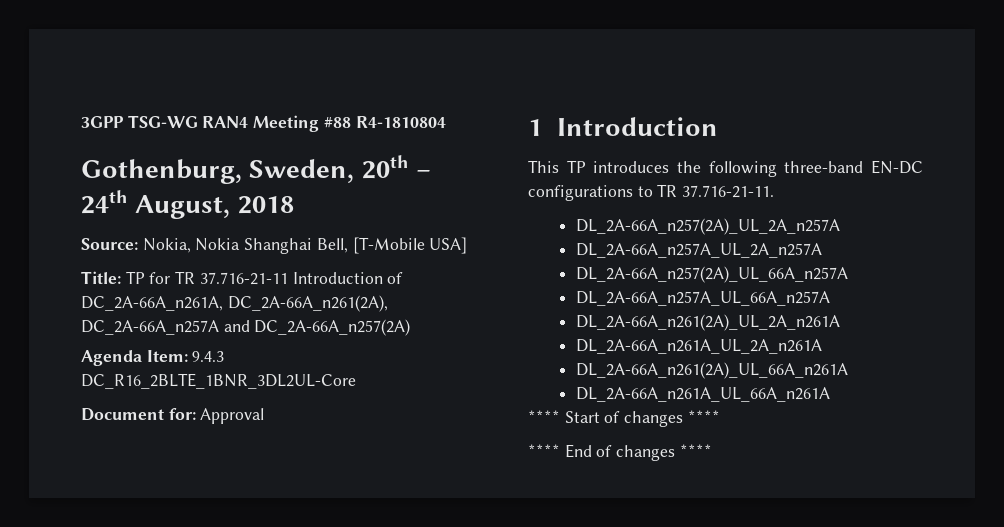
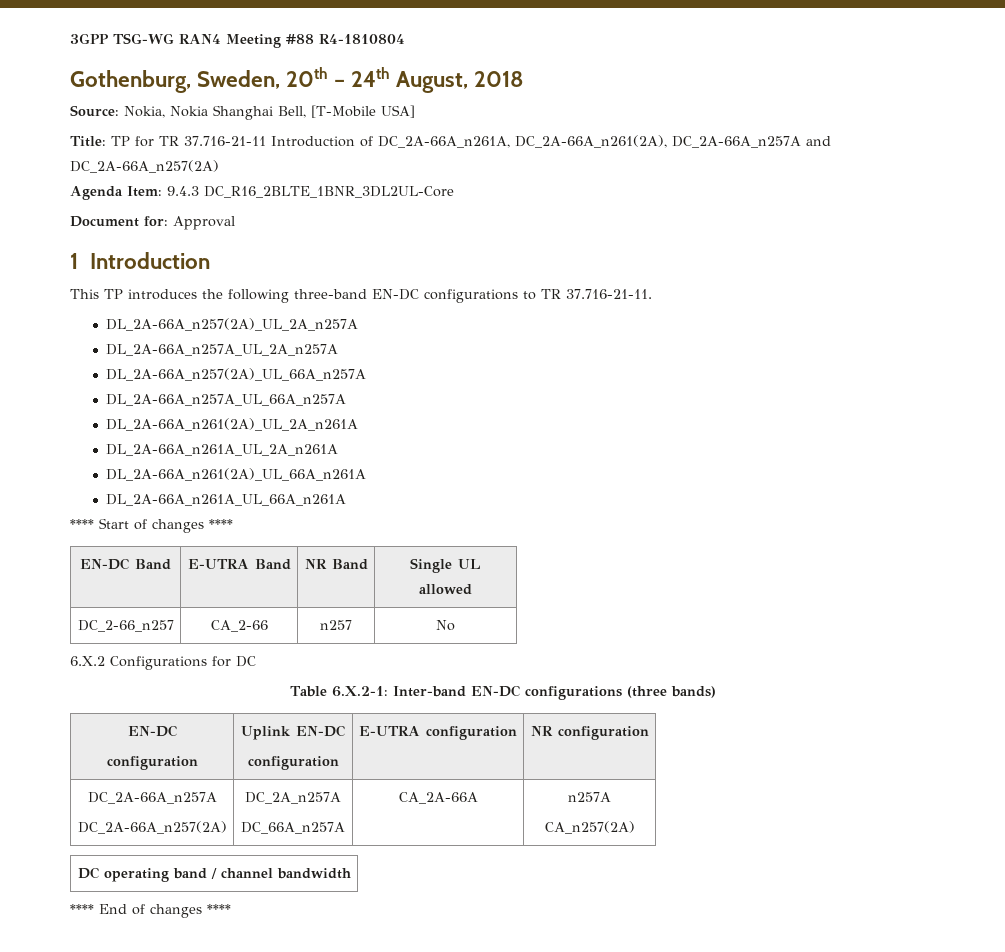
(720, 416) none -> [80,558,171,570] [187,559,291,570] [304,559,368,570] [410,558,481,573] [419,584,472,595] [77,620,174,632] [210,620,268,632] [320,620,352,630] [436,620,455,631] [70,656,256,670] [289,685,716,700] [127,725,177,737] [106,756,198,770] [241,725,345,740] [247,756,339,770] [359,726,517,740] [530,726,649,740] [87,792,217,804] [77,821,227,834] [245,792,341,804] [241,822,345,834] [398,792,478,804] [568,792,611,802] [544,821,635,834] [77,867,351,882] // EN-DC Band | E-UTRA Band | NR Band | Single UL allowed // DC_2-66_n257 | CA_2-66 | n257 | No // 6.X.2 Configurations for DC // Table 6.X.2-1: Inter-band EN-DC configurations (three bands) // EN-DC // configuration | Uplink EN-DC // configuration | E-UTRA configuration | NR configuration // DC_2A-66A_n257A // DC_2A-66A_n257(2A) | DC_2A_n257A // DC_66A_n257A | CA_2A-66A | n257A // CA_n257(2A) // DC operating band / channel bandwidth

